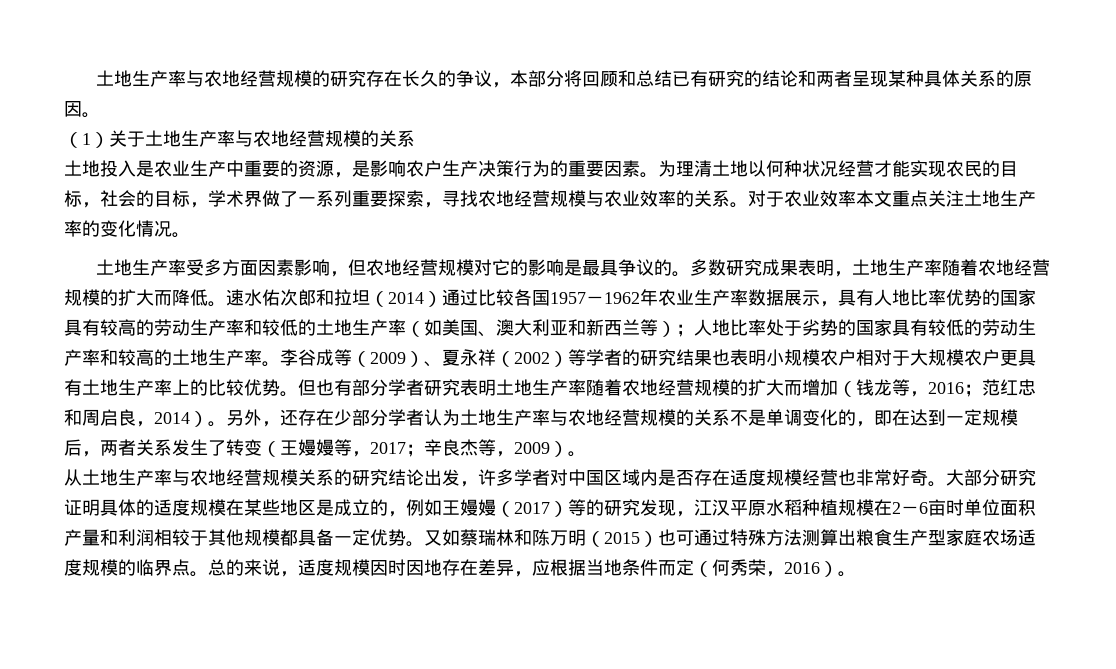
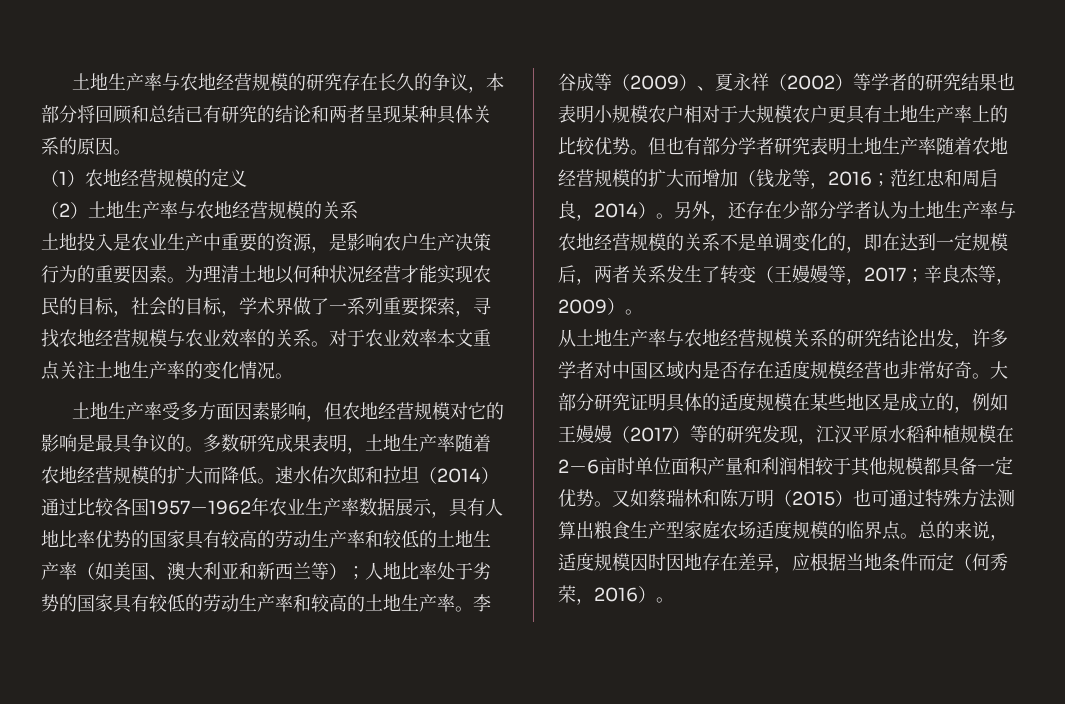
[109,130,145,147] 关于 -> [85,168,247,187] [41,202,88,219] 农地经营规模的定义 // （2）

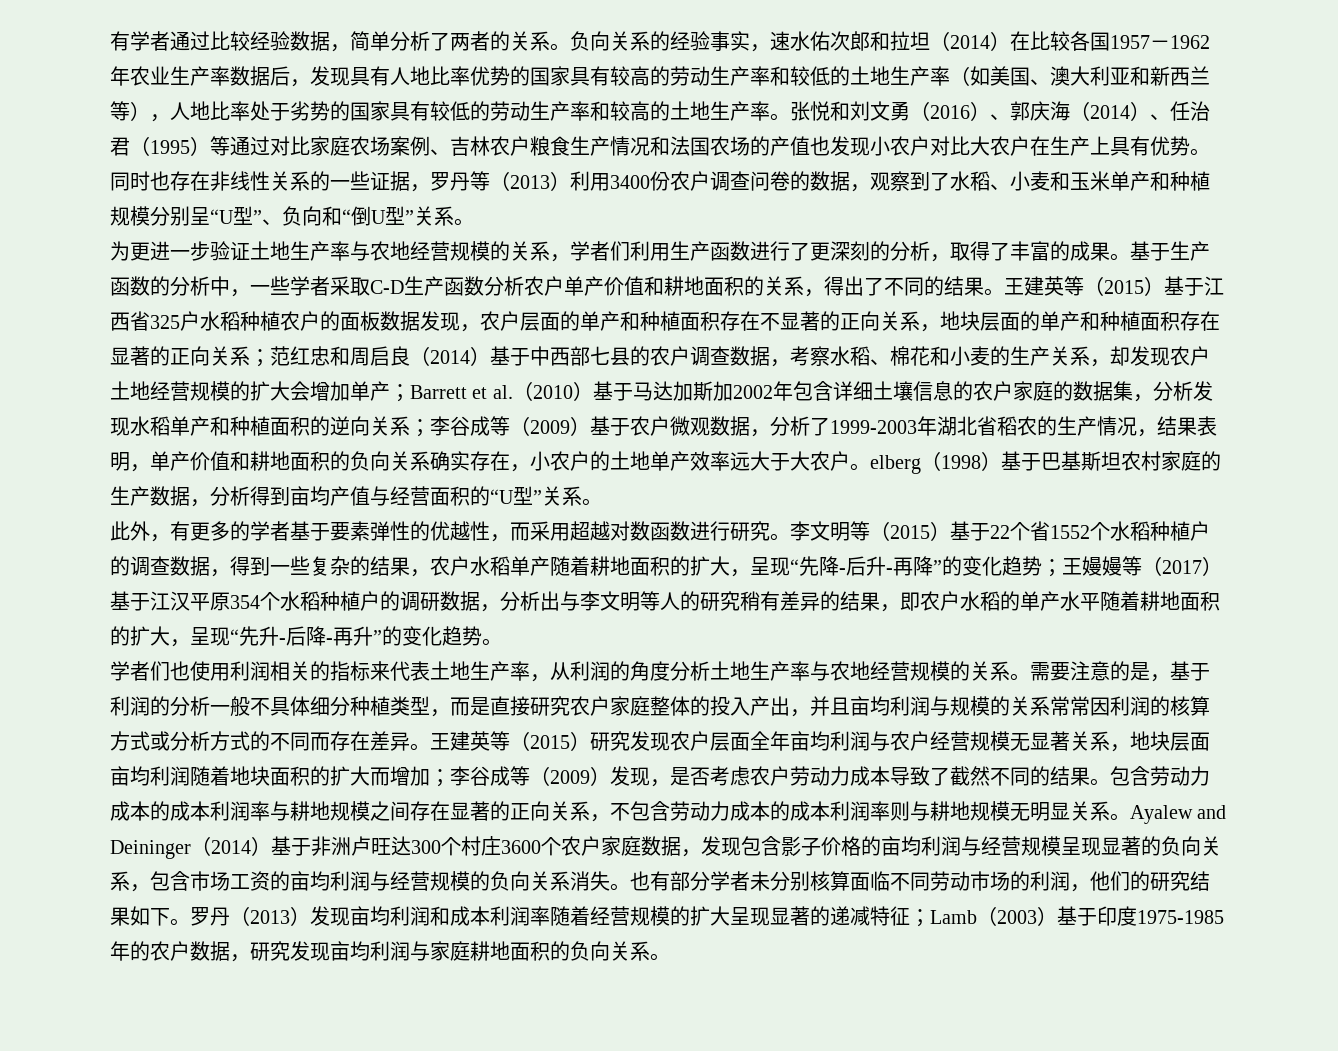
[71,73,504,93] [41,105,491,124] [41,137,131,155] [41,168,247,187] [41,201,358,219] [41,233,491,253] [41,265,491,284] [41,297,491,317] [41,329,491,348] [41,361,293,380] [71,402,504,422] [41,434,491,454] [41,466,275,484] 土地生产率与农地经营规模的研究存在长久的争议，本部分将回顾和总结已有研究的结论和两者呈现某种具体关系的原因。 // （1）农地经营规模的定义 // （2）土地生产率与农地经营规模的关系 // 土地投入是农业生产中重要的资源，是影响农户生产决策行为的重要因素。为理清土地以何种状况经营才能实现农民的目标，社会的目标，学术界做了一系列重要探索，寻找农地经营规模与农业效率的关系。对于农业效率本文重点关注土地生产率的变化情况。 // 土地生产率受多方面因素影响，但农地经营规模对它的影响是最具争议的。多数研究成果表明，土地生产率随着农地经营规模的扩大而降低。 -> [110,31,770,52] 有学者通过比较经验数据，简单分析了两者的关系。负向关系的经验事实，
[41,498,77,516] 通过 -> [1010,31,1030,51] 在
[395,498,449,518] 展示， -> [270,66,350,87] 后，发现
[347,566,365,580] ； -> [150,114,170,122] ，
[473,594,491,612] [558,73,1015,91] [558,105,1008,124] [558,137,1008,155] [558,169,998,189] [558,201,1016,221] [558,232,1008,253] [558,265,1014,285] [558,298,643,315] [558,329,1008,349] [558,361,1008,380] [558,393,1008,413] [558,425,1014,445] [558,456,1013,476] [558,489,1015,508] [558,521,1008,541] [558,552,1008,573] [558,585,656,605] 李谷成等（2009）、夏永祥（2002）等学者的研究结果也表明小规模农户相对于大规模农户更具有土地生产率上的比较优势。但也有部分学者研究表明土地生产率随着农地经营规模的扩大而增加（钱龙等，2016；范红忠和周启良，2014）。另外，还存在少部分学者认为土地生产率与农地经营规模的关系不是单调变化的，即在达到一定规模后，两者关系发生了转变（王嫚嫚等，2017；辛良杰等，2009）。 // 从土地生产率与农地经营规模关系的研究结论出发，许多学者对中国区域内是否存在适度规模经营也非常好奇。大部分研究证明具体的适度规模在某些地区是成立的，例如王嫚嫚（2017）等的研究发现，江汉平原水稻种植规模在2－6亩时单位面积产量和利润相较于其他规模都具备一定优势。又如蔡瑞林和陈万明（2015）也可通过特殊方法测算出粮食生产型家庭农场适度规模的临界点。总的来说，适度规模因时因地存在差异，应根据当地条件而定（何秀荣，2016） -> [790,101,1210,121] [110,136,1210,156] [110,171,1210,192] [110,206,474,226] [110,241,1210,262] [110,276,1224,297] [110,311,1220,332] [110,346,1210,367] [110,381,1213,402] [110,416,1217,437] [110,451,1221,474] [110,486,602,507] [110,521,1210,542] [110,556,1222,577] [110,591,1220,612] [110,626,502,647] [110,661,1210,682] [110,696,1210,717] [110,731,1210,752] [110,766,1210,787] [110,801,1227,824] [110,836,1221,859] [110,871,1210,892] [110,906,1224,927] [110,941,650,962] 张悦和刘文勇（2016）、郭庆海（2014）、任治君（1995）等通过对比家庭农场案例、吉林农户粮食生产情况和法国农场的产值也发现小农户对比大农户在生产上具有优势。同时也存在非线性关系的一些证据，罗丹等（2013）利用3400份农户调查问卷的数据，观察到了水稻、小麦和玉米单产和种植规模分别呈“U型”、负向和“倒U型”关系。 // 为更进一步验证土地生产率与农地经营规模的关系，学者们利用生产函数进行了更深刻的分析，取得了丰富的成果。基于生产函数的分析中，一些学者采取C-D生产函数分析农户单产价值和耕地面积的关系，得出了不同的结果。王建英等（2015）基于江西省325户水稻种植农户的面板数据发现，农户层面的单产和种植面积存在不显著的正向关系，地块层面的单产和种植面积存在显著的正向关系；范红忠和周启良（2014）基于中西部七县的农户调查数据，考察水稻、棉花和小麦的生产关系，却发现农户土地经营规模的扩大会增加单产；Barrett et al.（2010）基于马达加斯加2002年包含详细土壤信息的农户家庭的数据集，分析发现水稻单产和种植面积的逆向关系；李谷成等（2009）基于农户微观数据，分析了1999-2003年湖北省稻农的生产情况，结果表明，单产价值和耕地面积的负向关系确实存在，小农户的土地单产效率远大于大农户。elberg（1998）基于巴基斯坦农村家庭的生产数据，分析得到亩均产值与经营面积的“U型”关系。 // 此外，有更多的学者基于要素弹性的优越性，而采用超越对数函数进行研究。李文明等（2015）基于22个省1552个水稻种植户的调查数据，得到一些复杂的结果，农户水稻单产随着耕地面积的扩大，呈现“先降-后升-再降”的变化趋势；王嫚嫚等（2017）基于江汉平原354个水稻种植户的调研数据，分析出与李文明等人的研究稍有差异的结果，即农户水稻的单产水平随着耕地面积的扩大，呈现“先升-后降-再升”的变化趋势。 // 学者们也使用利润相关的指标来代表土地生产率，从利润的角度分析土地生产率与农地经营规模的关系。需要注意的是，基于利润的分析一般不具体细分种植类型，而是直接研究农户家庭整体的投入产出，并且亩均利润与规模的关系常常因利润的核算方式或分析方式的不同而存在差异。王建英等（2015）研究发现农户层面全年亩均利润与农户经营规模无显著关系，地块层面亩均利润随着地块面积的扩大而增加；李谷成等（2009）发现，是否考虑农户劳动力成本导致了截然不同的结果。包含劳动力成本的成本利润率与耕地规模之间存在显著的正向关系，不包含劳动力成本的成本利润率则与耕地规模无明显关系。Ayalew and Deininger（2014）基于非洲卢旺达300个村庄3600个农户家庭数据，发现包含影子价格的亩均利润与经营规模呈现显著的负向关系，包含市场工资的亩均利润与经营规模的负向关系消失。也有部分学者未分别核算面临不同劳动市场的利润，他们的研究结果如下。罗丹（2013）发现亩均利润和成本利润率随着经营规模的扩大呈现显著的递减特征；Lamb（2003）基于印度1975-1985年的农户数据，研究发现亩均利润与家庭耕地面积的负向关系

